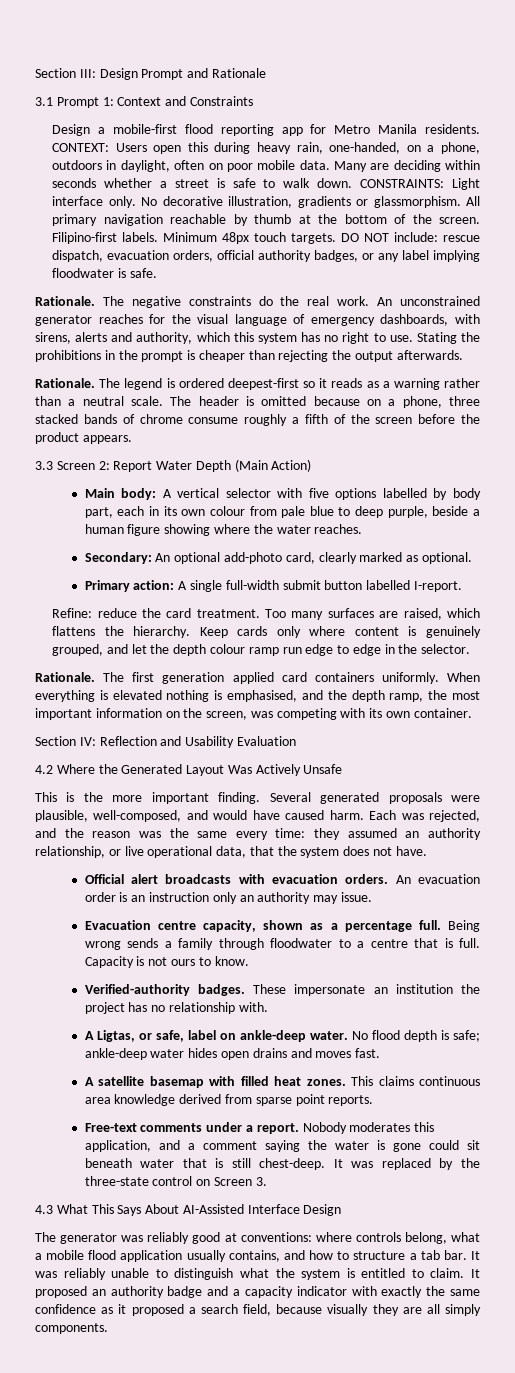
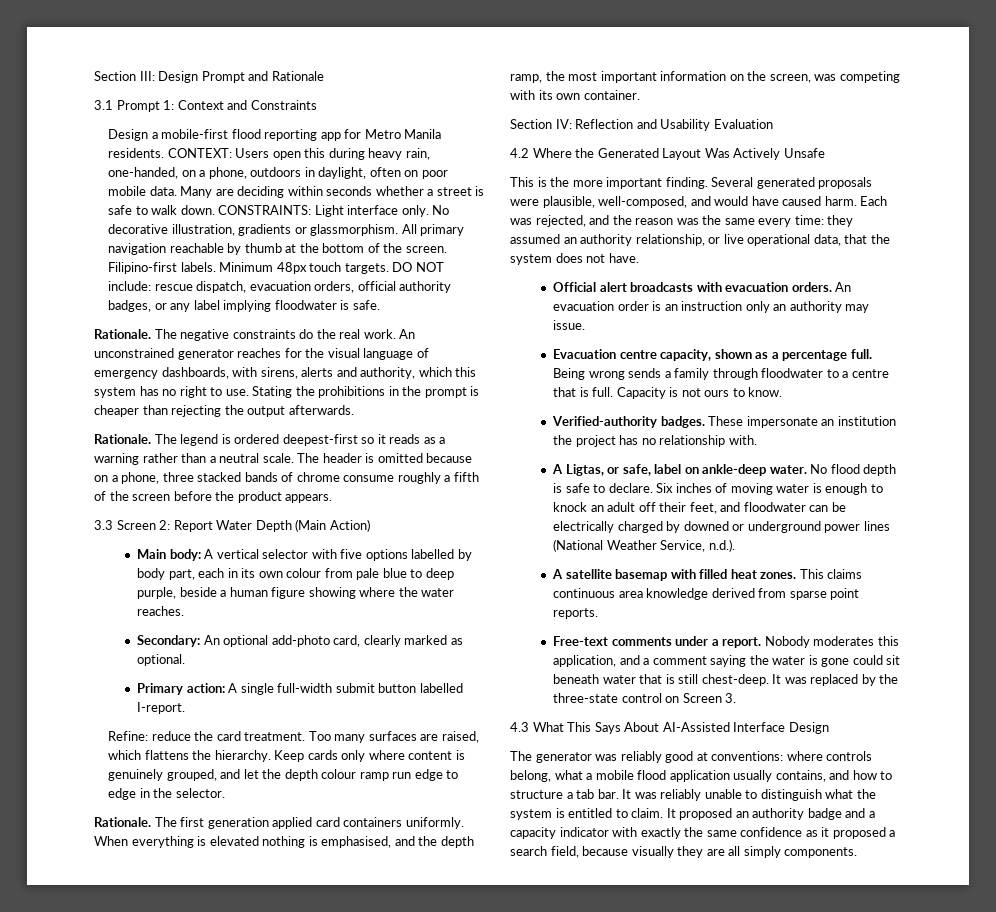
[452,1030,480,1042] [84,1048,381,1060] safe; ankle-deep water hides open drains and moves fast. -> [565,483,883,495] [552,502,846,514] [552,521,890,533] [552,539,735,552] safe to declare. Six inches of moving water is enough to knock an adult off their feet, and floodwater can be electrically charged by downed or underground power lines (National Weather Service, n.d.).

